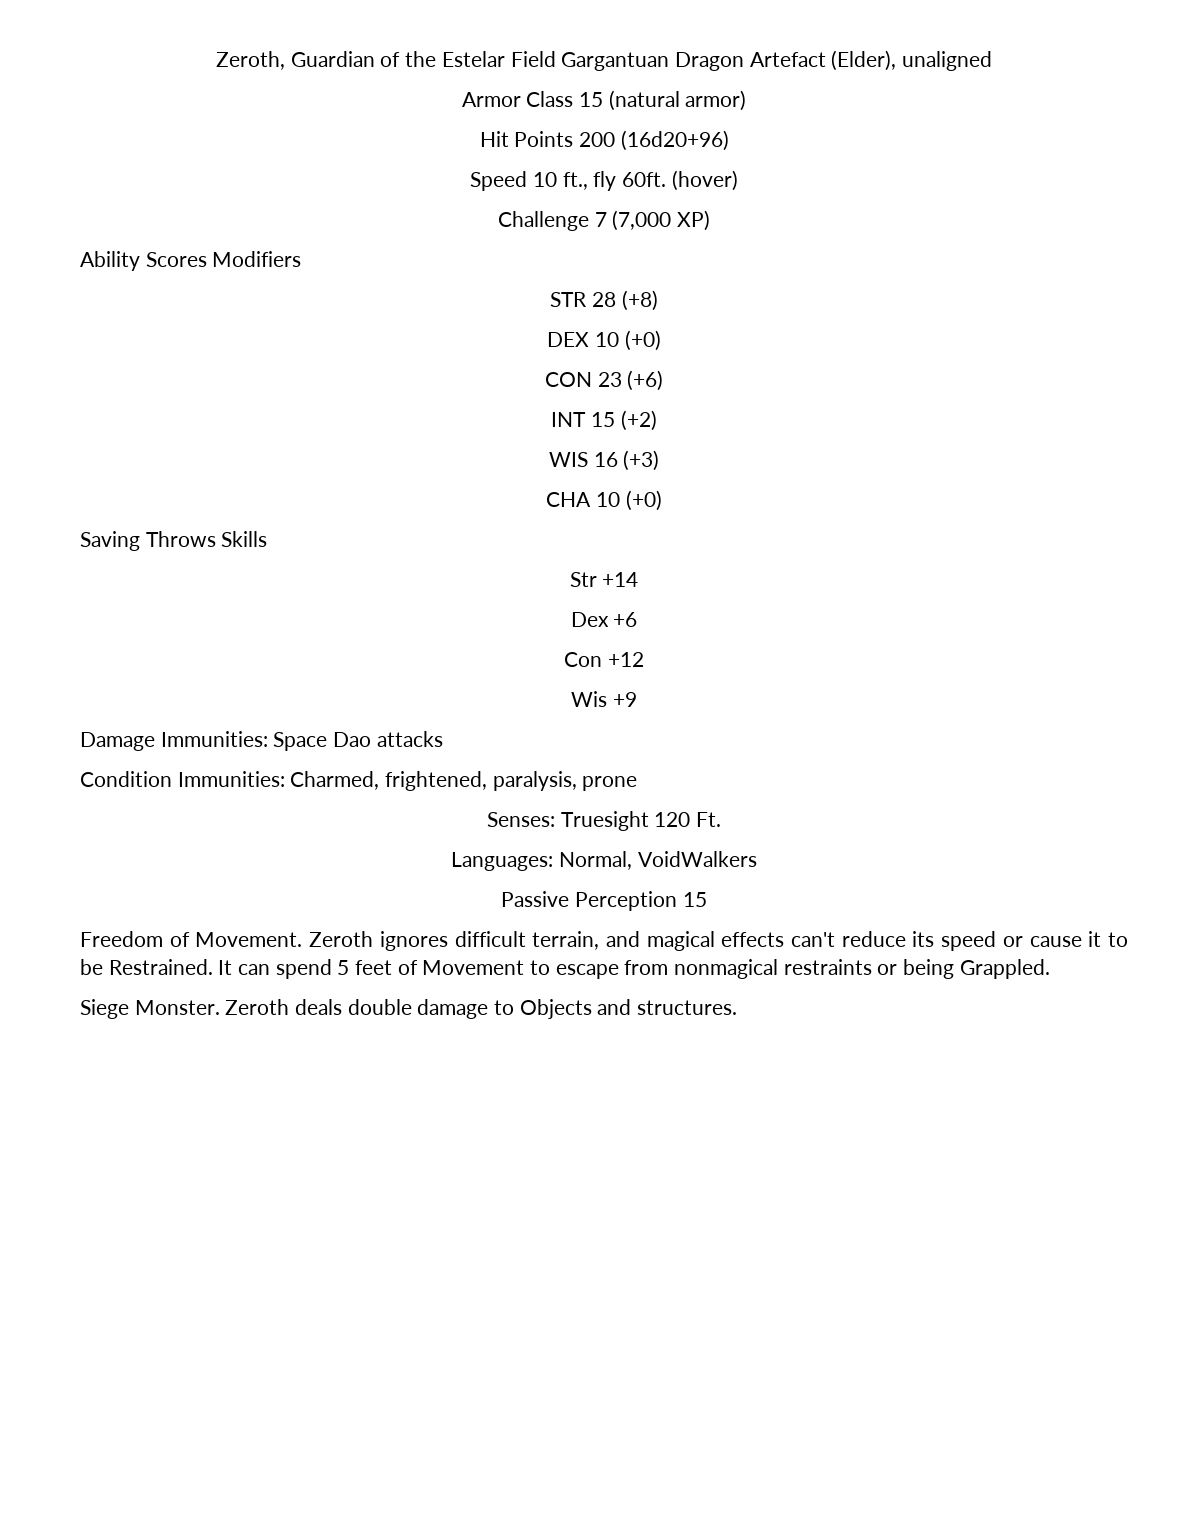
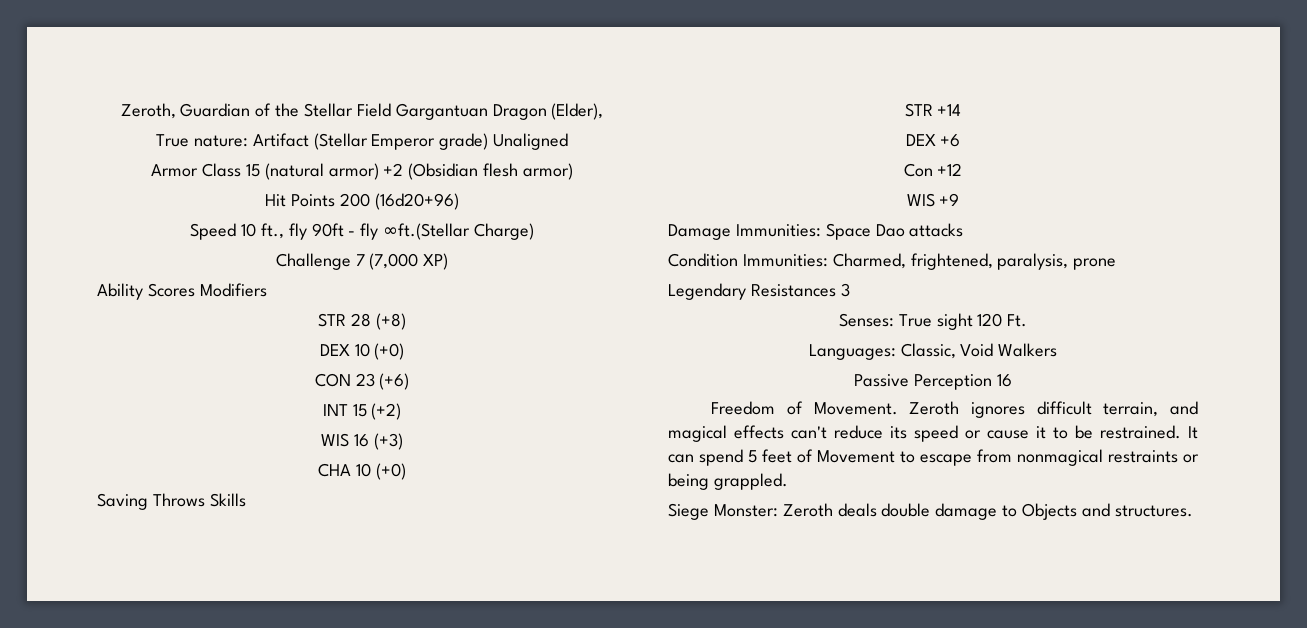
[441,51,505,67] Estelar -> [304,103,354,117] Stellar
[749,52,826,67] Artefact -> (547, 112) none
[901,51,992,71] unaligned -> [155,133,569,150] // True nature: Artifact (Stellar Emperor grade) Unaligned
(747, 100) none -> [383,163,573,180] +2 (Obsidian flesh armor)
[622,170,738,191] 60ft. (hover) -> [311,223,534,240] 90ft - fly ∞ft.(Stellar Charge)
[569,572,597,587] Str -> [904,103,933,117] STR
[570,612,609,627] Dex -> [905,134,936,146] DEX
[571,691,608,707] Wis -> [906,193,935,207] WIS
(638, 783) none -> [668,283,850,300] // Legendary Resistances 3
[560,811,649,831] Truesight -> [898,313,973,330] True sight
[559,851,757,870] Normal, VoidWalkers -> [900,343,1058,359] Classic, Void Walkers
[682,892,707,907] 15 -> [996,374,1012,387] 16
[108,959,213,975] Restrained. -> [1100,425,1181,439] restrained.
[959,959,1050,979] Grappled. -> [713,473,788,490] grappled.
[134,1000,220,1015] Monster. -> [713,504,778,517] Monster:

